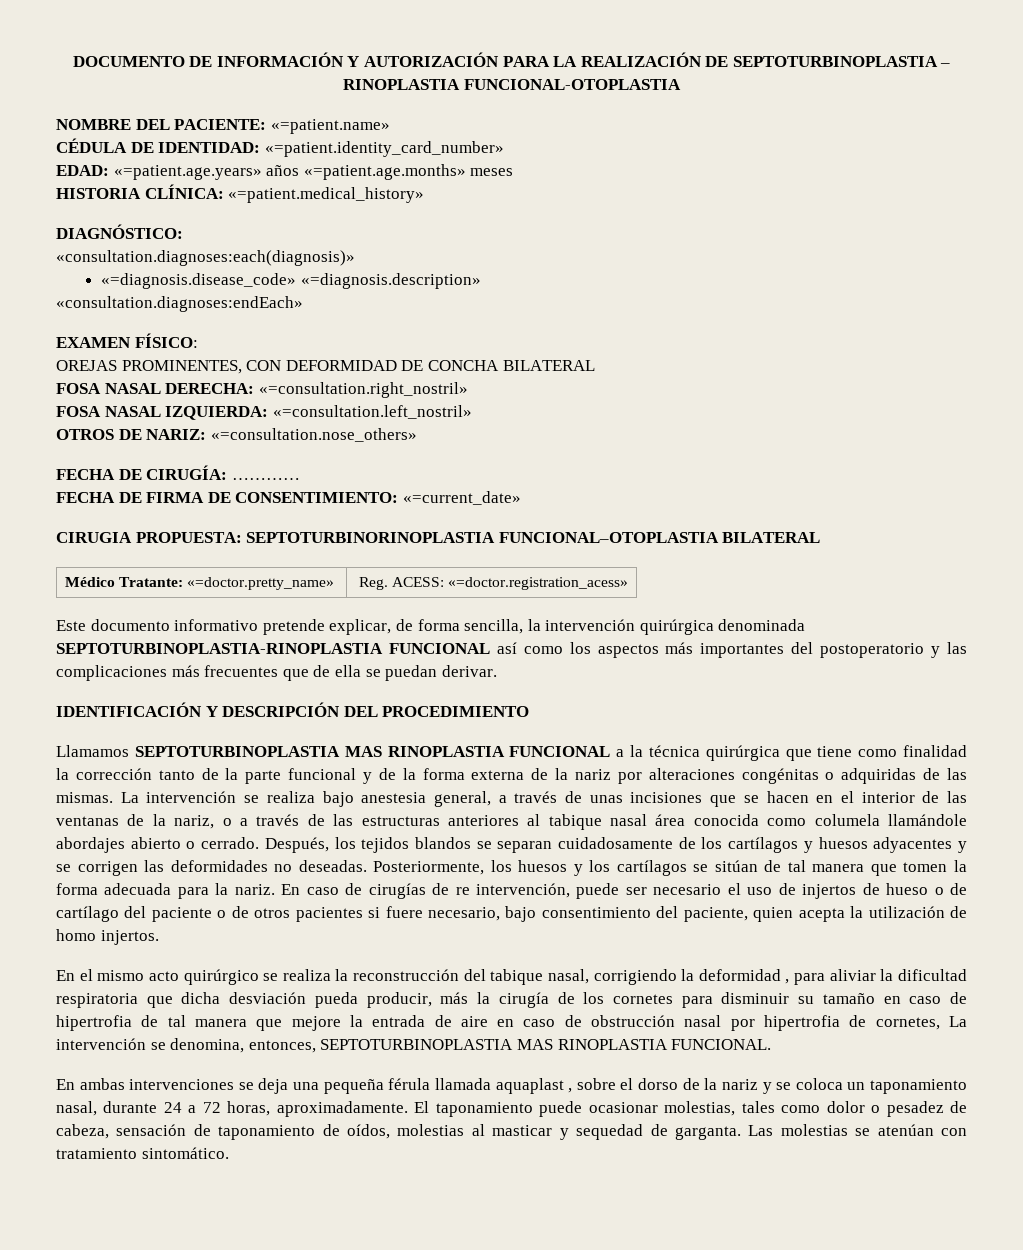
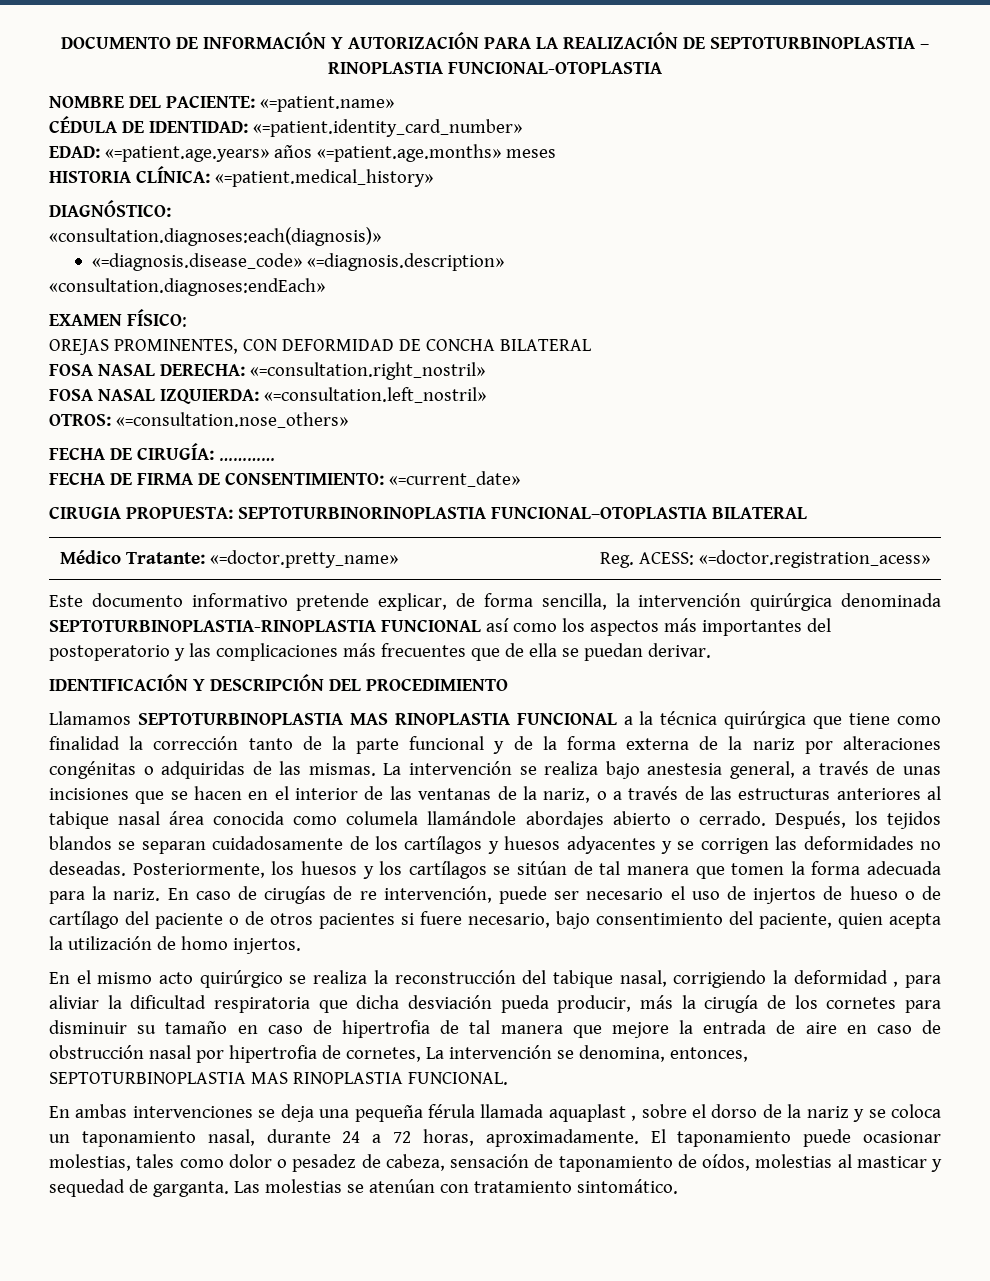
[56,429,207,440] OTROS DE NARIZ: -> [49,414,111,426] OTROS:

